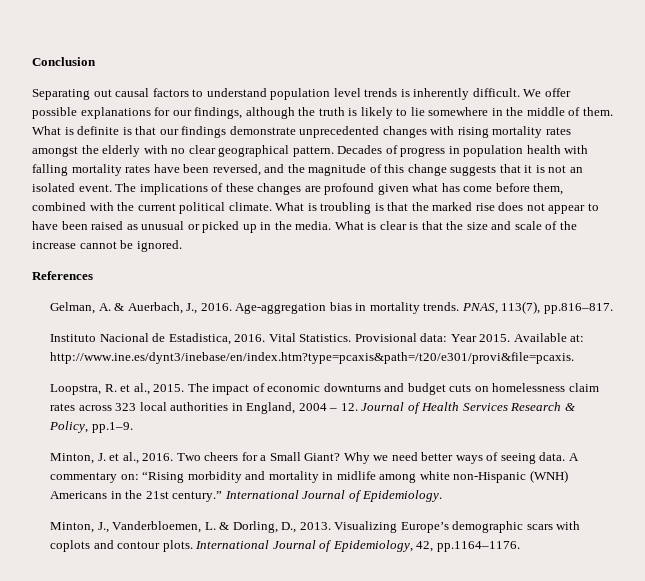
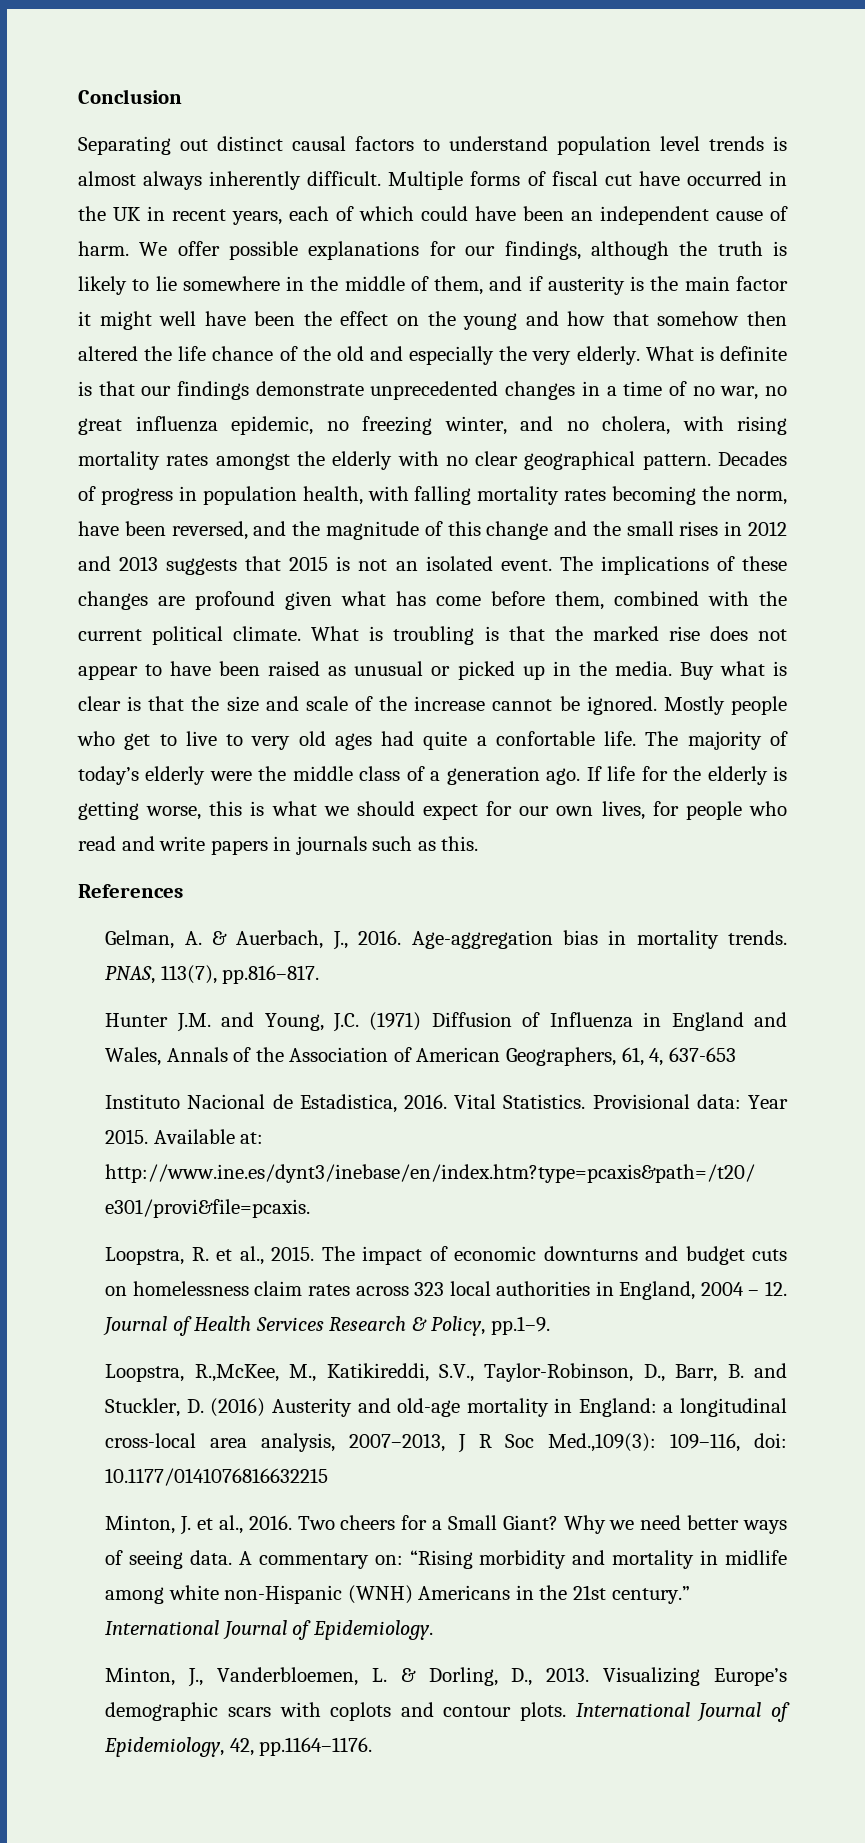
(112, 93) none -> [217,136,283,151] distinct
[413,88,520,100] inherently difficult. -> [78,171,787,190] [78,206,788,225] [78,241,129,256] almost always inherently difficult. Multiple forms of fiscal cut have occurred in the UK in recent years, each of which could have been an independent cause of harm.
[582,107,613,116] them. -> [434,276,788,295] [78,311,787,330] [78,346,640,365] them, and if austerity is the main factor it might well have been the effect on the young and how that somehow then altered the life chance of the old and especially the very elderly.
(427, 132) none -> [581,381,788,400] [78,416,670,435] in a time of no war, no great influenza epidemic, no freezing winter, and no cholera,
[526,145,561,154] health -> [302,486,363,505] health,
(151, 169) none -> [612,486,787,505] becoming the norm,
(447, 170) none -> [554,521,788,536] [78,556,159,571] and the small rises in 2012 and 2013
[524,165,533,173] it -> [289,556,329,571] 2015
[334,221,364,230] What -> [679,661,765,680] Buy what
(182, 246) none -> [663,696,787,715] [77,731,788,750] [78,766,788,785] [78,801,787,820] [78,836,479,855] Mostly people who get to live to very old ages had quite a confortable life. The majority of today’s elderly were the middle class of a generation ago. If life for the elderly is getting worse, this is what we should expect for our own lives, for people who read and write papers in journals such as this.
(613, 308) none -> [105,1012,787,1032] [105,1047,736,1066] // Hunter J.M. and Young, J.C. (1971) Diffusion of Influenza in England and Wales, Annals of the Association of American Geographers, 61, 4, 637-653
(133, 427) none -> [105,1363,787,1382] [105,1398,788,1417] [105,1433,788,1453] [105,1468,329,1486] // Loopstra, R.,McKee, M., Katikireddi, S.V., Taylor-Robinson, D., Barr, B. and Stuckler, D. (2016) Austerity and old-age mortality in England: a longitudinal cross-local area analysis, 2007–2013, J R Soc Med.,109(3): 109–116, doi: 10.1177/0141076816632215

